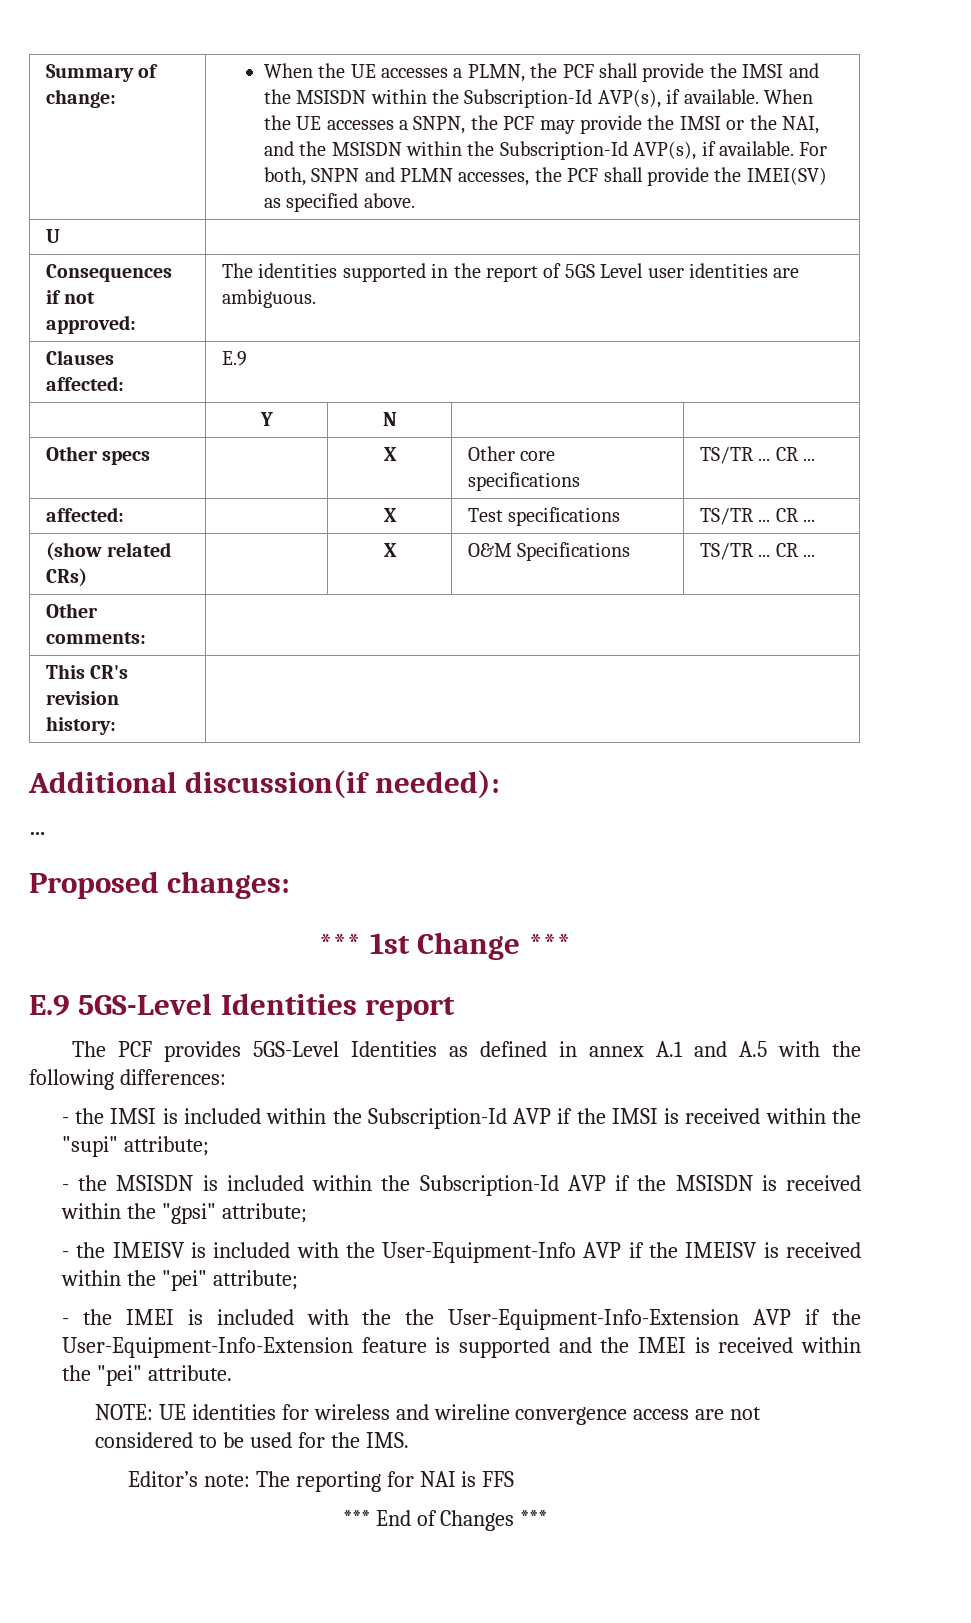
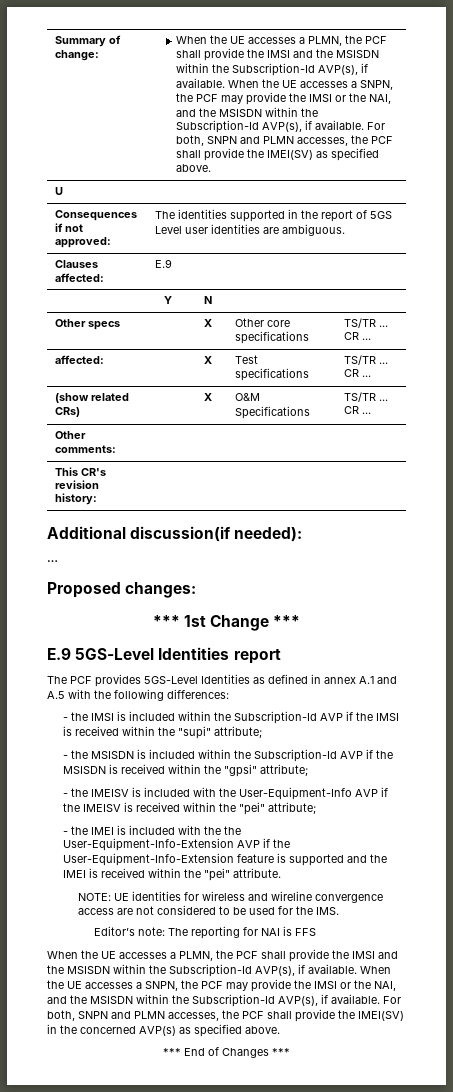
(515, 1479) none -> [47,949,398,962] [47,964,391,977] [47,979,396,992] [47,994,401,1007] [47,1009,404,1022] [47,1024,280,1037] // When the UE accesses a PLMN, the PCF shall provide the IMSI and the MSISDN within the Subscription-Id AVP(s), if available. When the UE accesses a SNPN, the PCF may provide the IMSI or the NAI, and the MSISDN within the Subscription-Id AVP(s), if available. For both, SNPN and PLMN accesses, the PCF shall provide the IMEI(SV) in the concerned AVP(s) as specified above.

